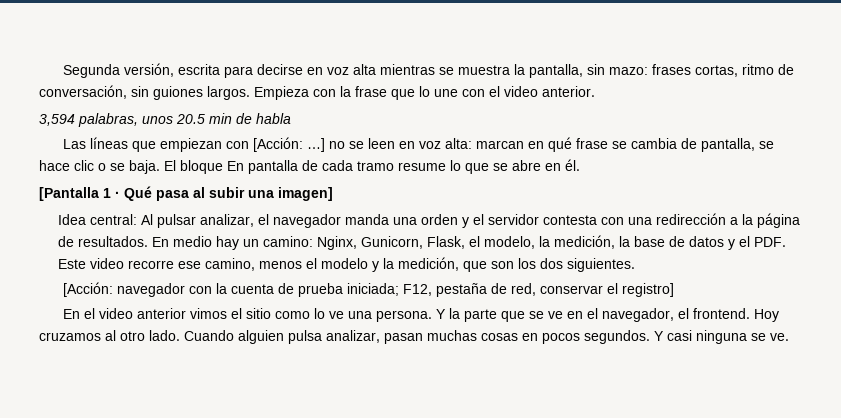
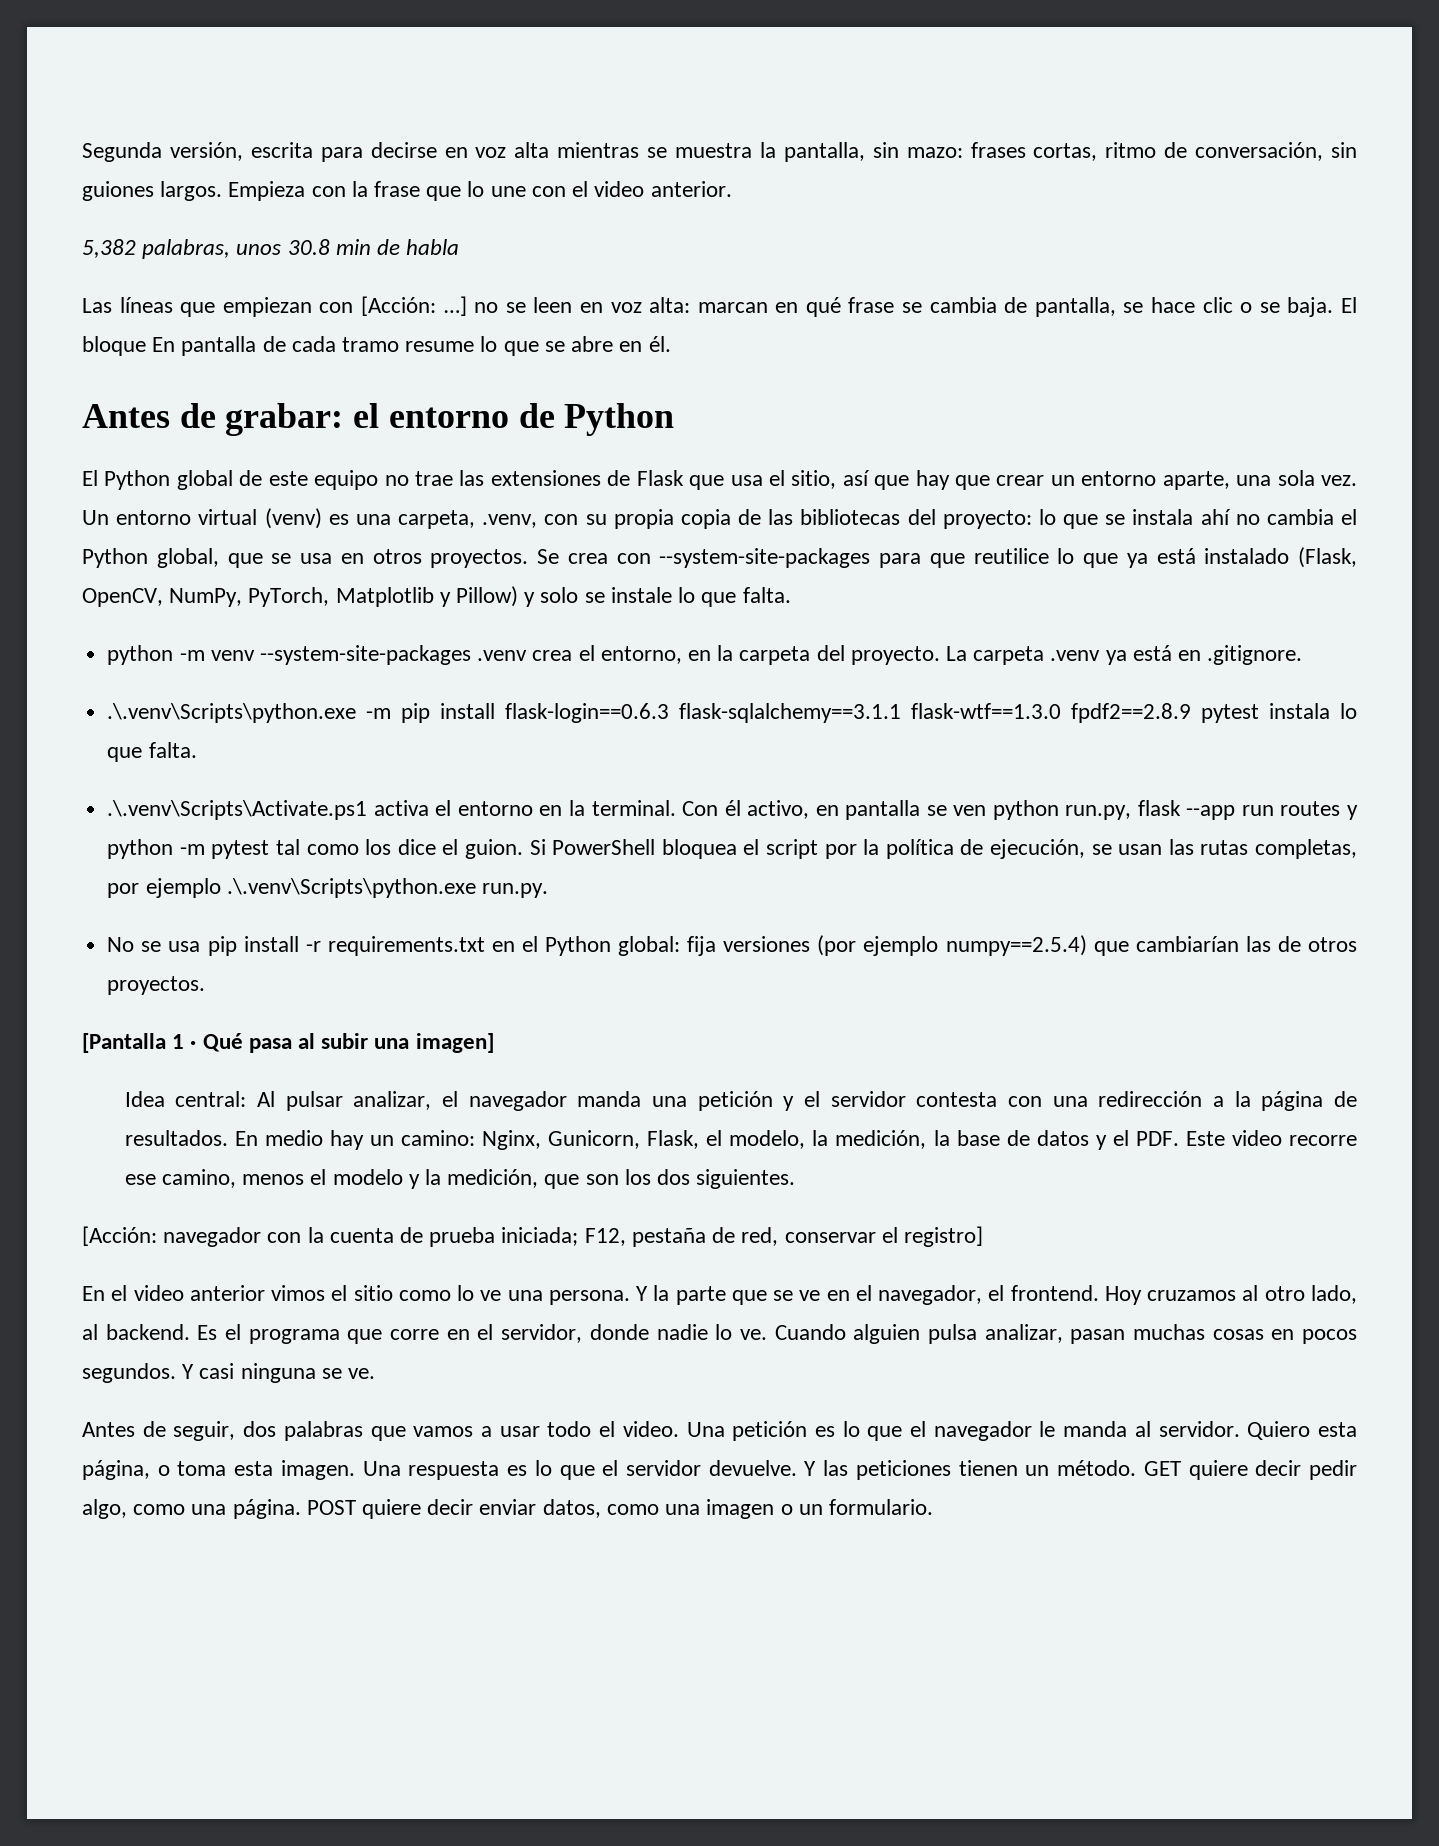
[39,114,75,126] 3,594 -> [82,239,136,258] 5,382
[176,114,205,124] 20.5 -> [287,239,330,255] 30.8
(580, 165) none -> [82,403,675,436] [82,470,1357,490] [82,508,1357,529] [82,547,1357,568] [82,586,791,607] [107,645,1303,665] [107,703,1357,723] [107,742,197,762] [107,800,1359,820] [107,839,1358,859] [107,878,548,898] [107,935,1358,956] [107,976,206,995] // Antes de grabar: el entorno de Python // El Python global de este equipo no trae las extensiones de Flask que usa el sitio, así que hay que crear un entorno aparte, una sola vez. Un entorno virtual (venv) es una carpeta, .venv, con su propia copia de las bibliotecas del proyecto: lo que se instala ahí no cambia el Python global, que se usa en otros proyectos. Se crea con --system-site-packages para que reutilice lo que ya está instalado (Flask, OpenCV, NumPy, PyTorch, Matplotlib y Pillow) y solo se instale lo que falta. // python -m venv --system-site-packages .venv crea el entorno, en la carpeta del proyecto. La carpeta .venv ya está en .gitignore. // .\.venv\Scripts\python.exe -m pip install flask-login==0.6.3 flask-sqlalchemy==3.1.1 flask-wtf==1.3.0 fpdf2==2.8.9 pytest instala lo que falta. // .\.venv\Scripts\Activate.ps1 activa el entorno en la terminal. Con él activo, en pantalla se ven python run.py, flask --app run routes y python -m pytest tal como los dice el guion. Si PowerShell bloquea el script por la política de ejecución, se usan las rutas completas, por ejemplo .\.venv\Scripts\python.exe run.py. // No se usa pip install -r requirements.txt en el Python global: fija versiones (por ejemplo numpy==2.5.4) que cambiarían las de otros proyectos.
[420,214,458,225] orden -> [697,1091,773,1111] petición
[149,330,180,341] lado. -> [1311,1285,1357,1304] [82,1324,767,1344] lado, al backend. Es el programa que corre en el servidor, donde nadie lo ve.
(789, 337) none -> [82,1421,1357,1441] [82,1460,1358,1480] [82,1499,933,1519] // Antes de seguir, dos palabras que vamos a usar todo el video. Una petición es lo que el navegador le manda al servidor. Quiero esta página, o toma esta imagen. Una respuesta es lo que el servidor devuelve. Y las peticiones tienen un método. GET quiere decir pedir algo, como una página. POST quiere decir enviar datos, como una imagen o un formulario.

